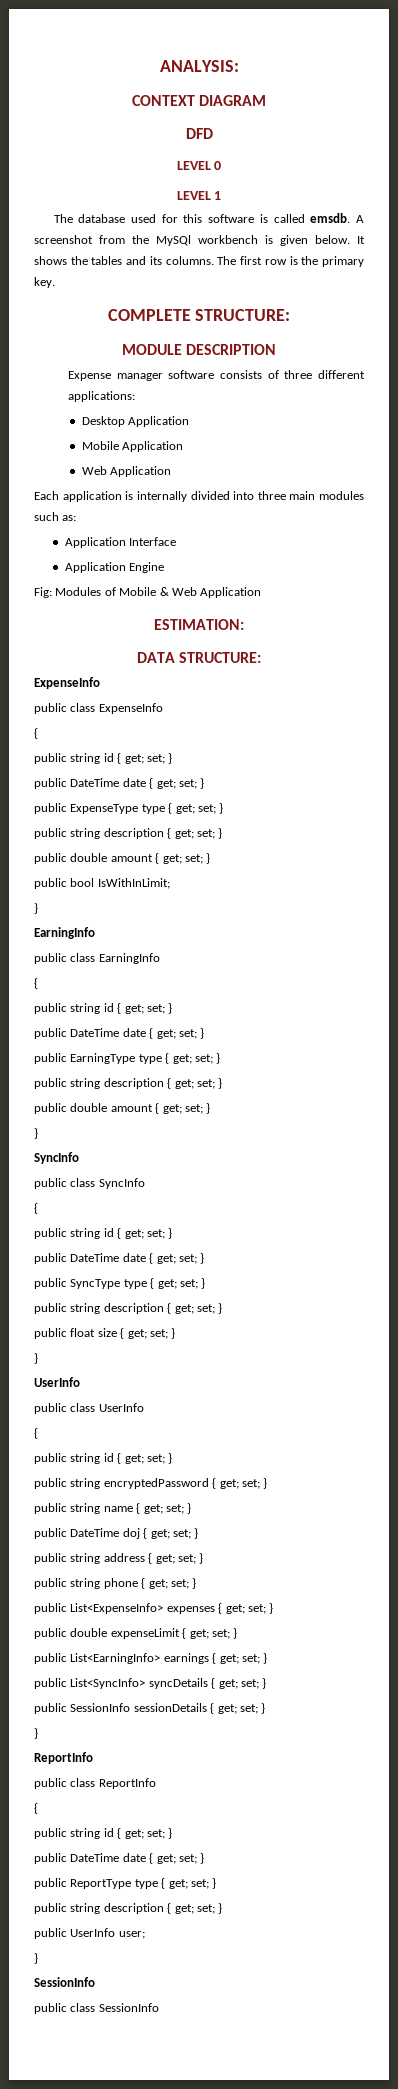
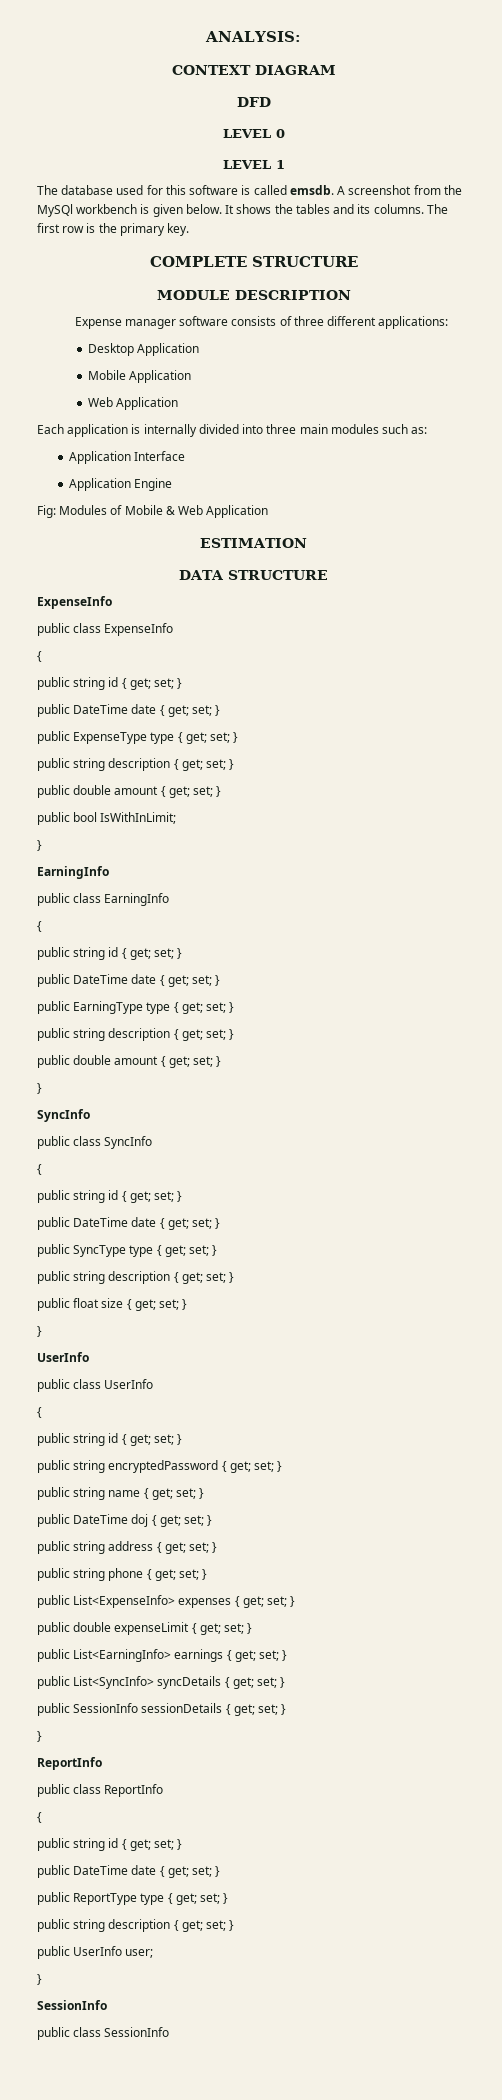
[195,309,291,321] STRUCTURE: -> [251,256,358,267] STRUCTURE
[154,619,244,630] ESTIMATION: -> [200,538,307,548] ESTIMATION
[179,652,262,663] STRUCTURE: -> [228,570,328,580] STRUCTURE

